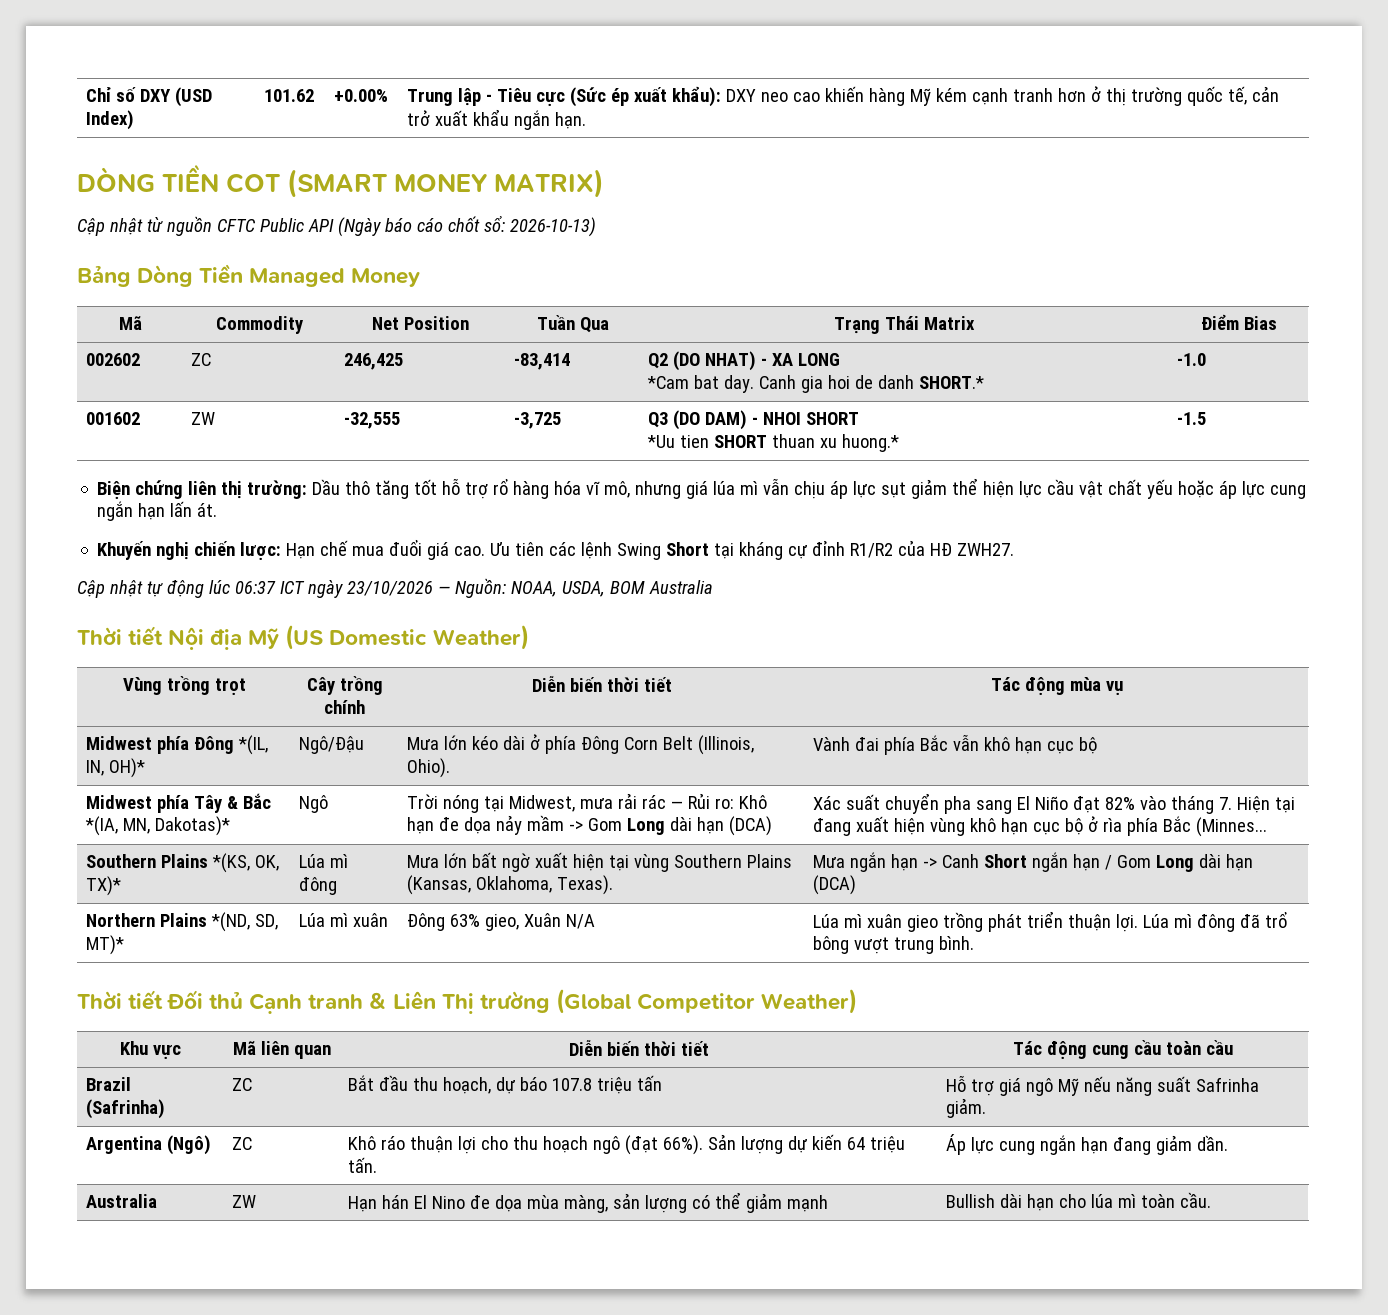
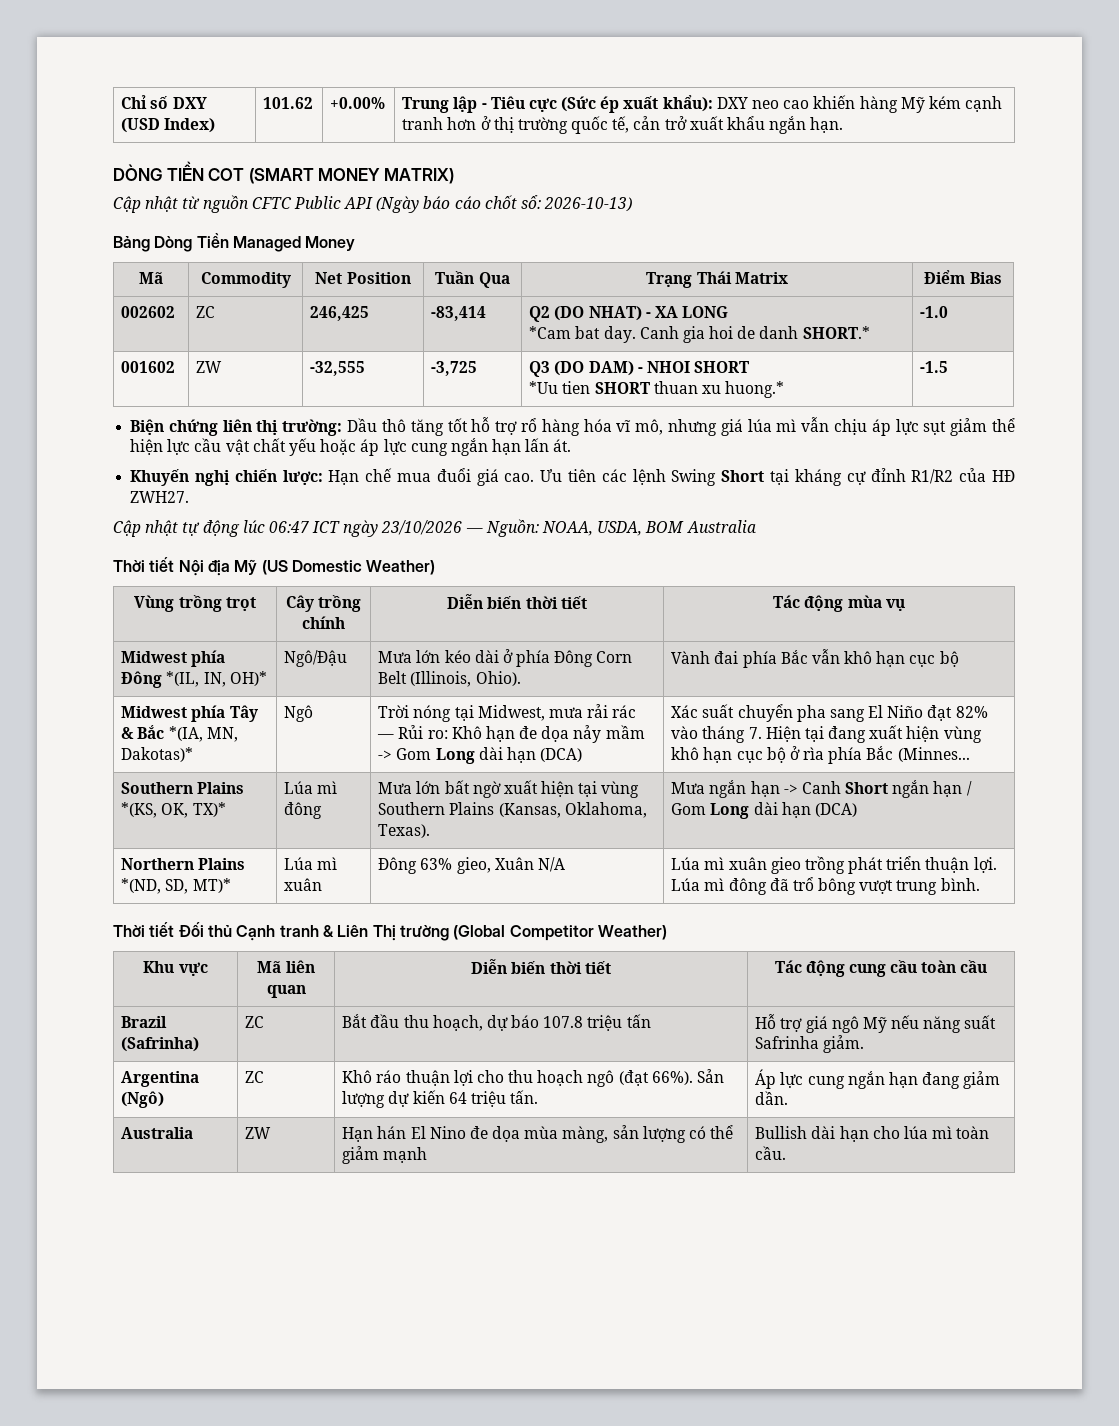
[234,581,276,594] 06:37 -> [268,521,309,533] 06:47

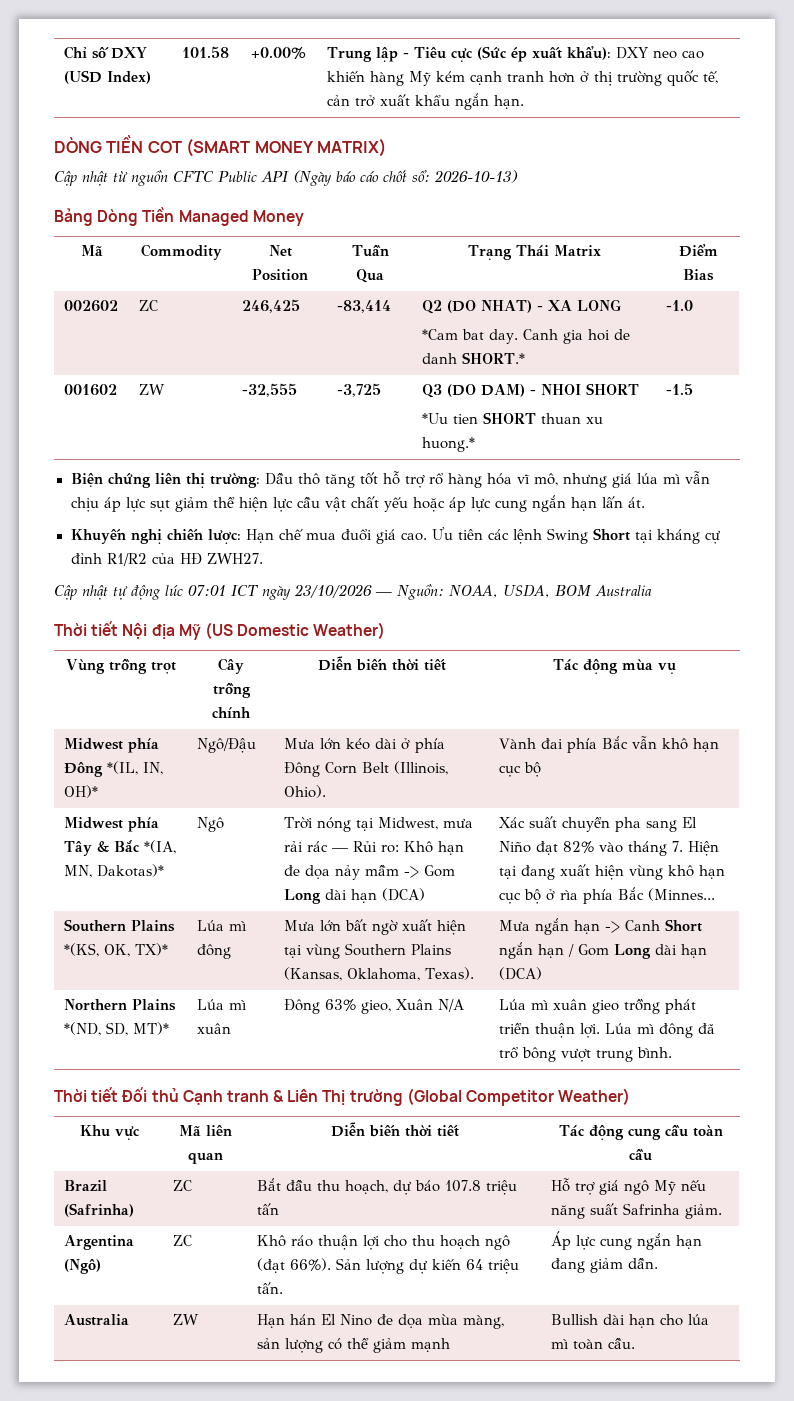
[263,97,314,109] 101.62 -> [182,46,230,58] 101.58
[268,521,309,533] 06:47 -> [188,585,226,596] 07:01

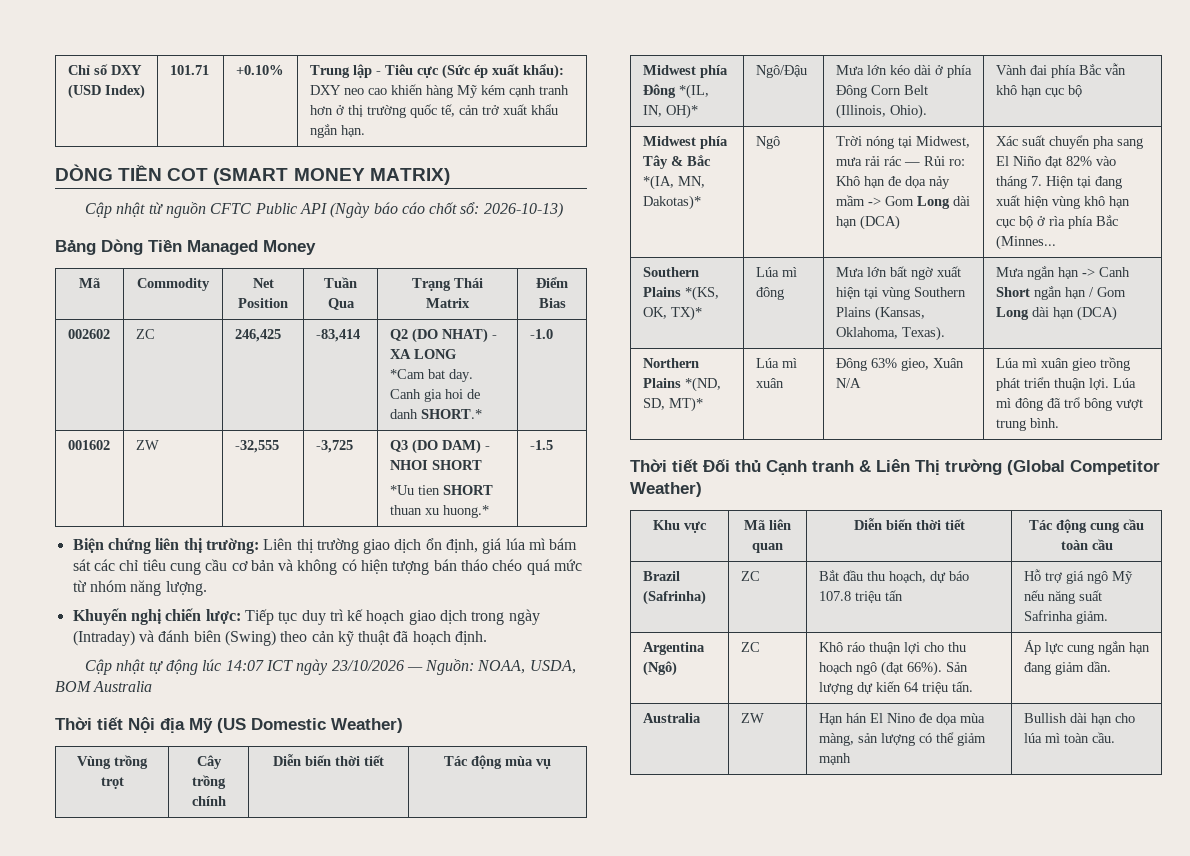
[182,46,230,58] [251,47,307,59] 101.58 | +0.00% -> [169,65,209,75] [235,65,284,75] 101.71 | +0.10%
[264,471,710,488] [70,495,645,512] [70,526,721,544] [70,553,263,566] Dầu thô tăng tốt hỗ trợ rổ hàng hóa vĩ mô, nhưng giá lúa mì vẫn chịu áp lực sụt giảm thể hiện lực cầu vật chất yếu hoặc áp lực cung ngắn hạn lấn át. // Khuyến nghị chiến lược: Hạn chế mua đuổi giá cao. Ưu tiên các lệnh Swing Short tại kháng cự đỉnh R1/R2 của HĐ ZWH27. -> [263,538,578,554] [72,559,583,575] [72,580,207,596] [72,608,540,625] [72,630,488,646] Liên thị trường giao dịch ổn định, giá lúa mì bám sát các chỉ tiêu cung cầu cơ bản và không có hiện tượng bán tháo chéo quá mức từ nhóm năng lượng. // Khuyến nghị chiến lược: Tiếp tục duy trì kế hoạch giao dịch trong ngày (Intraday) và đánh biên (Swing) theo cản kỹ thuật đã hoạch định.
[188,585,226,596] 07:01 -> [225,660,264,671] 14:07

